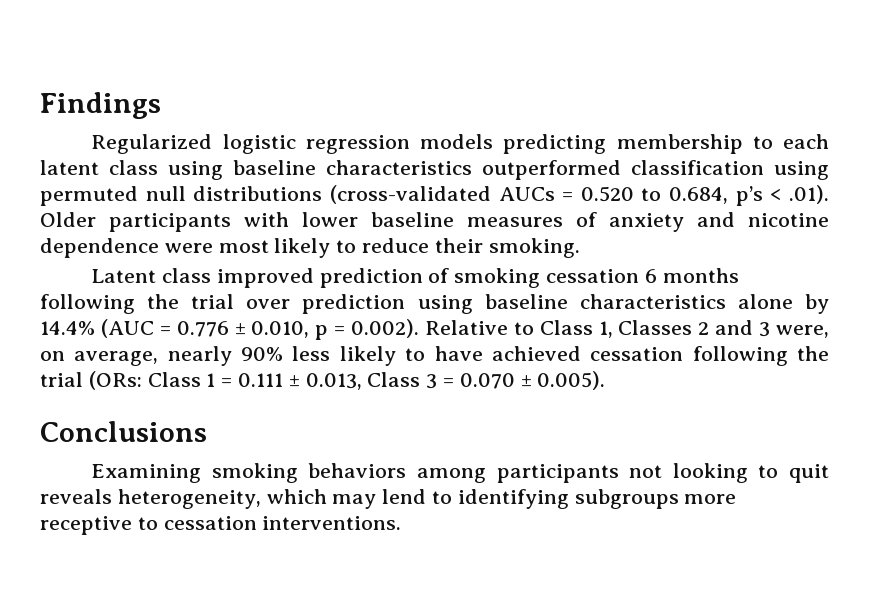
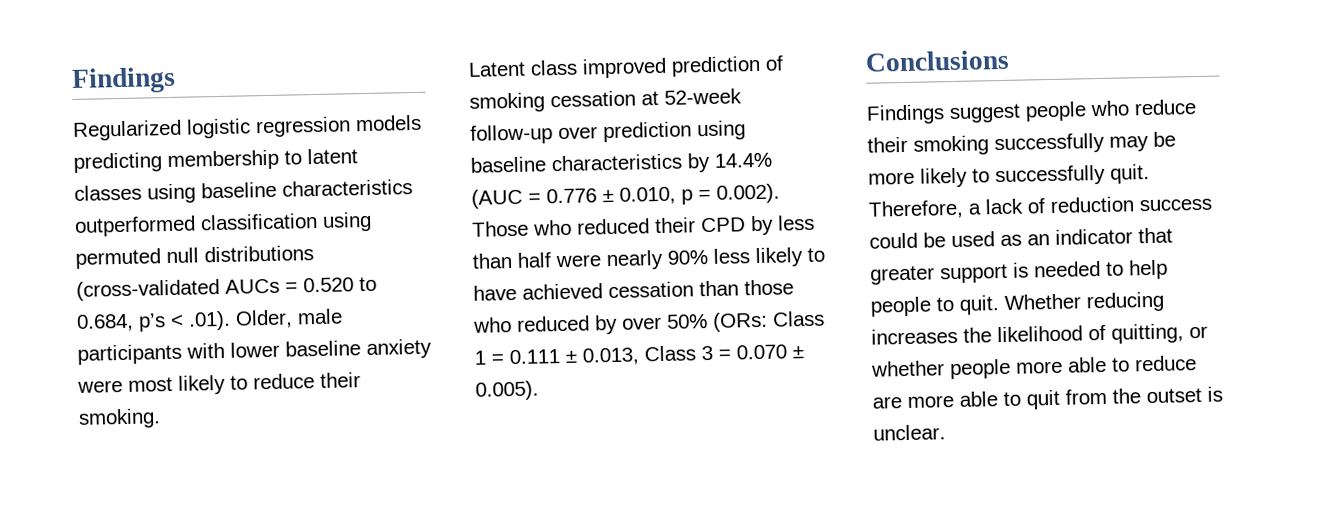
[783,134,830,149] [40,160,158,175] each latent class -> [307,148,358,165] [74,184,142,201] latent classes
[40,212,96,227] Older -> [235,308,343,329] Older, male
[467,212,829,232] [40,238,159,258] measures of anxiety and nicotine dependence -> [366,338,432,360] anxiety
[644,268,739,283] [40,294,235,314] 6 months following the trial -> [641,88,742,106] [470,124,553,145] at 52-week follow-up
[737,294,793,309] alone -> (683, 162) none
[424,320,829,338] [40,351,159,366] Relative to Class 1, Classes 2 and 3 were, on average, -> [472,214,815,237] [472,252,601,269] Those who reduced their CPD by less than half were
[692,346,830,366] [40,372,83,387] following the trial -> [699,279,794,297] [473,314,708,335] than those who reduced by over 50%
[91,463,829,483] [40,489,737,509] [40,516,402,535] Examining smoking behaviors among participants not looking to quit reveals heterogeneity, which may lend to identifying subgroups more receptive to cessation interventions. -> [866,99,1197,125] [867,131,1176,156] [868,163,1150,188] [868,196,1212,220] [869,227,1173,249] [870,259,1168,285] [870,291,1165,317] [871,323,1208,345] [870,355,1197,380] [872,386,1223,410] [873,424,946,441] Findings suggest people who reduce their smoking successfully may be more likely to successfully quit. Therefore, a lack of reduction success could be used as an indicator that greater support is needed to help people to quit. Whether reducing increases the likelihood of quitting, or whether people more able to reduce are more able to quit from the outset is unclear.

